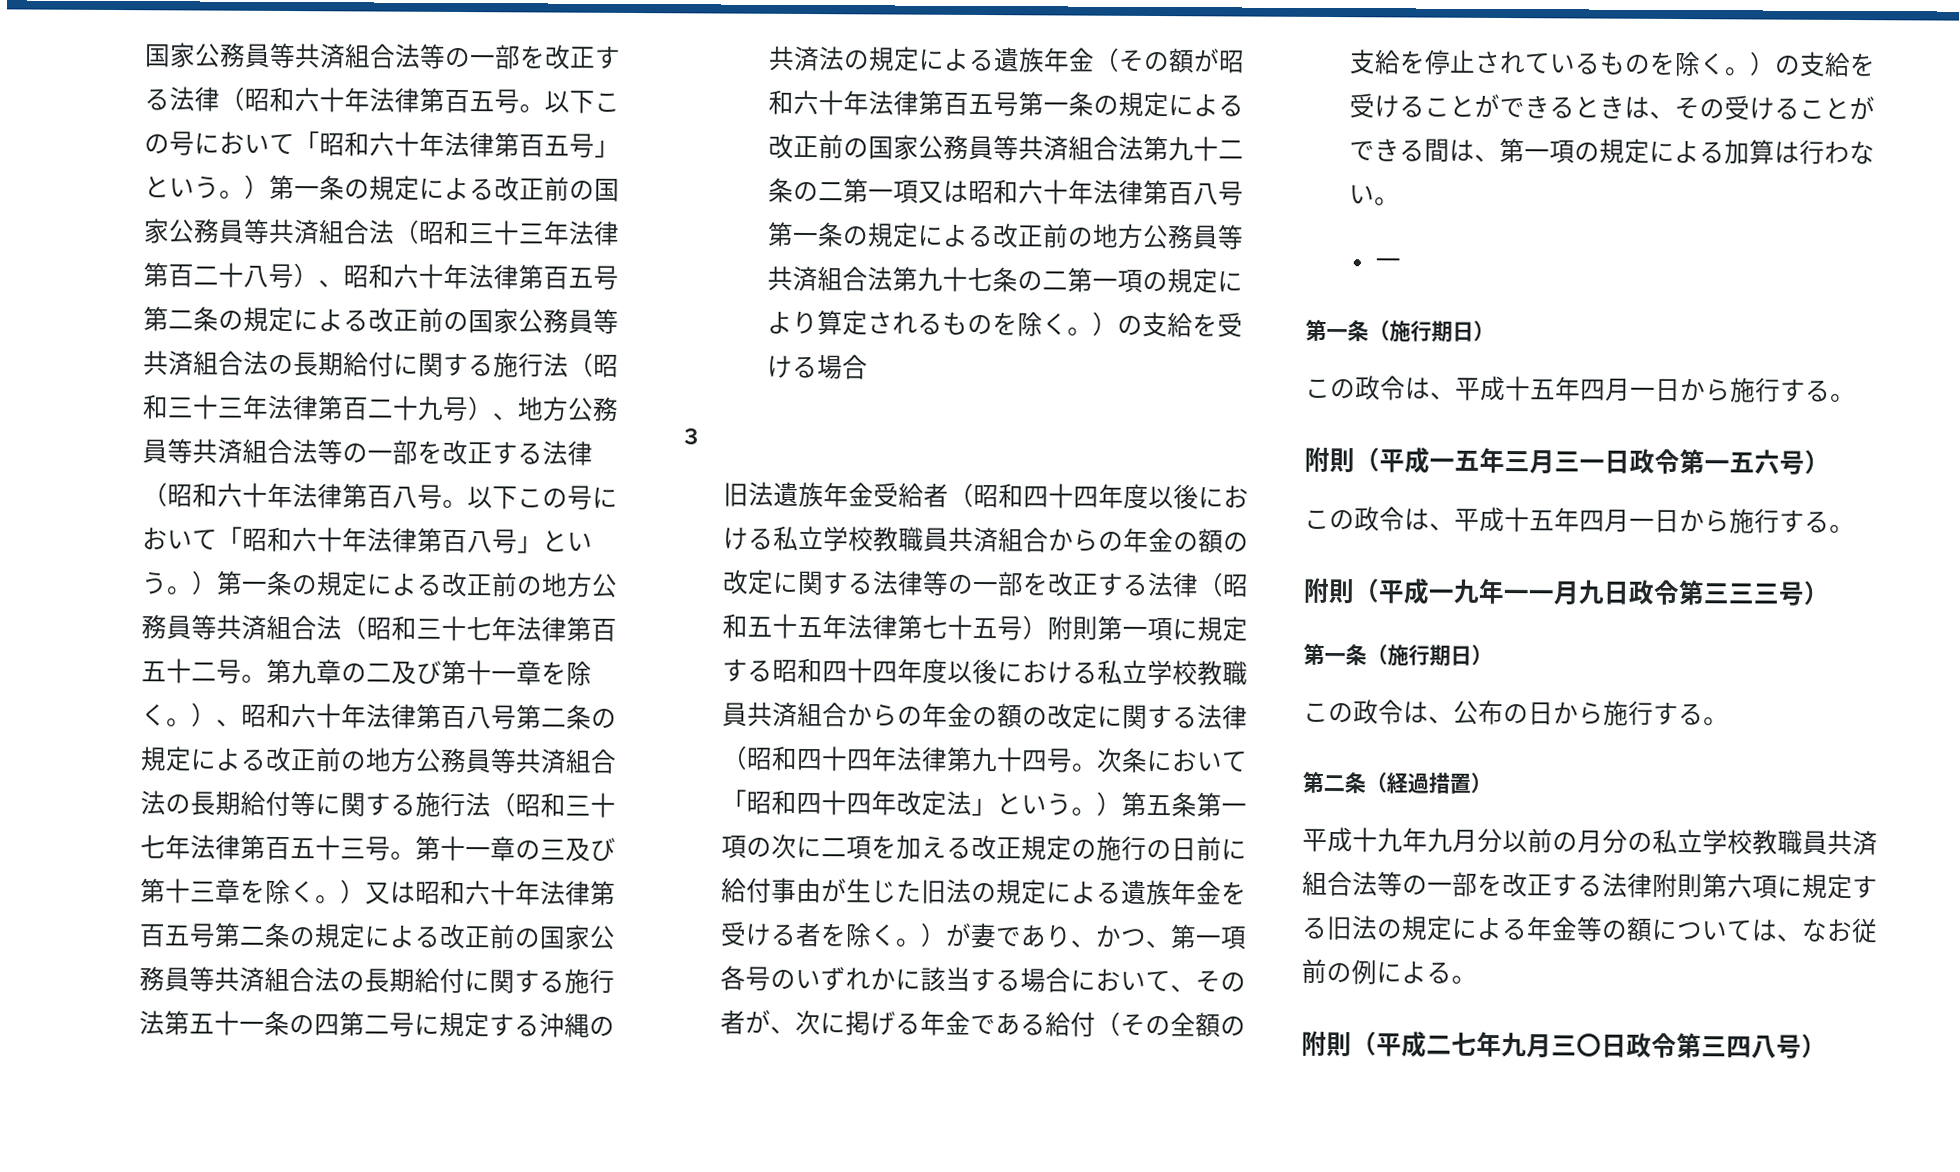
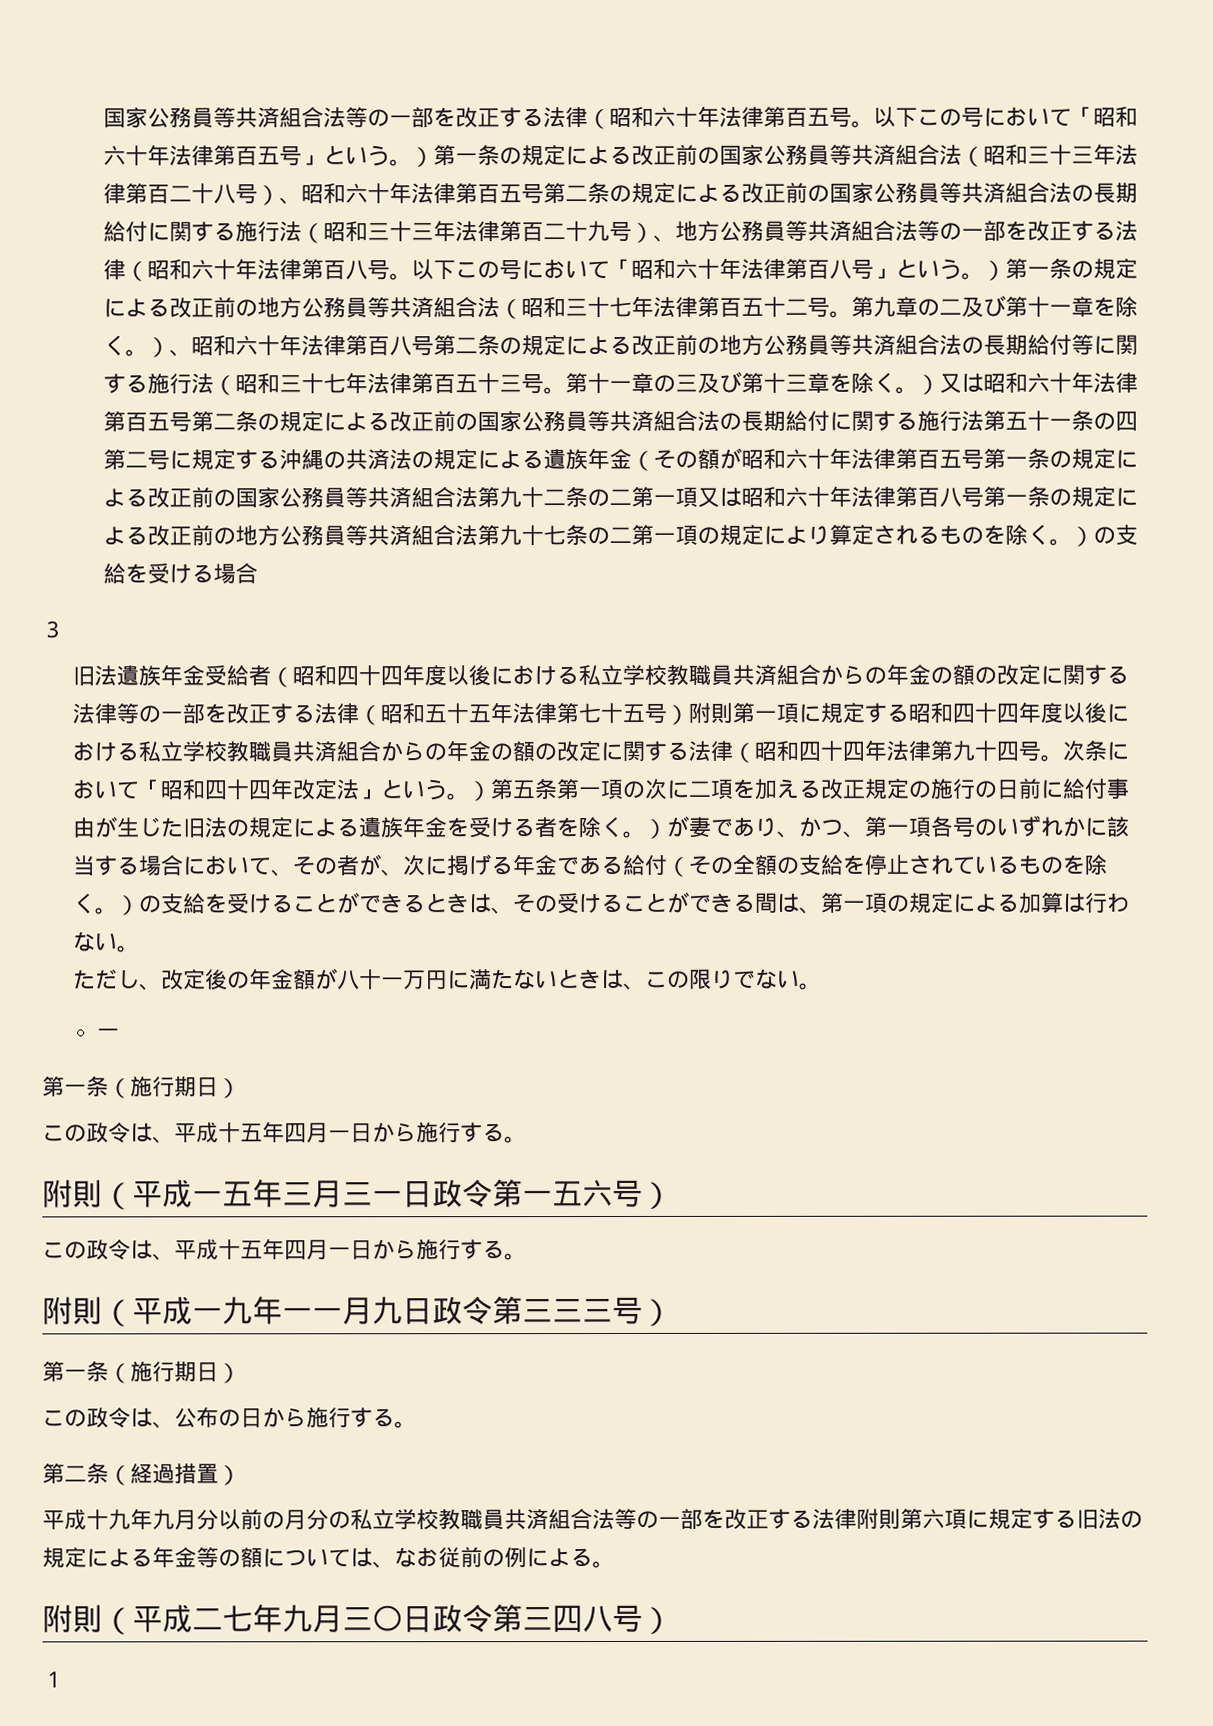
(1400, 201) none -> [73,968,823,991] // ただし、改定後の年金額が八十一万円に満たないときは、この限りでない。
(1827, 1045) none -> [42,1671,65,1688] // １

